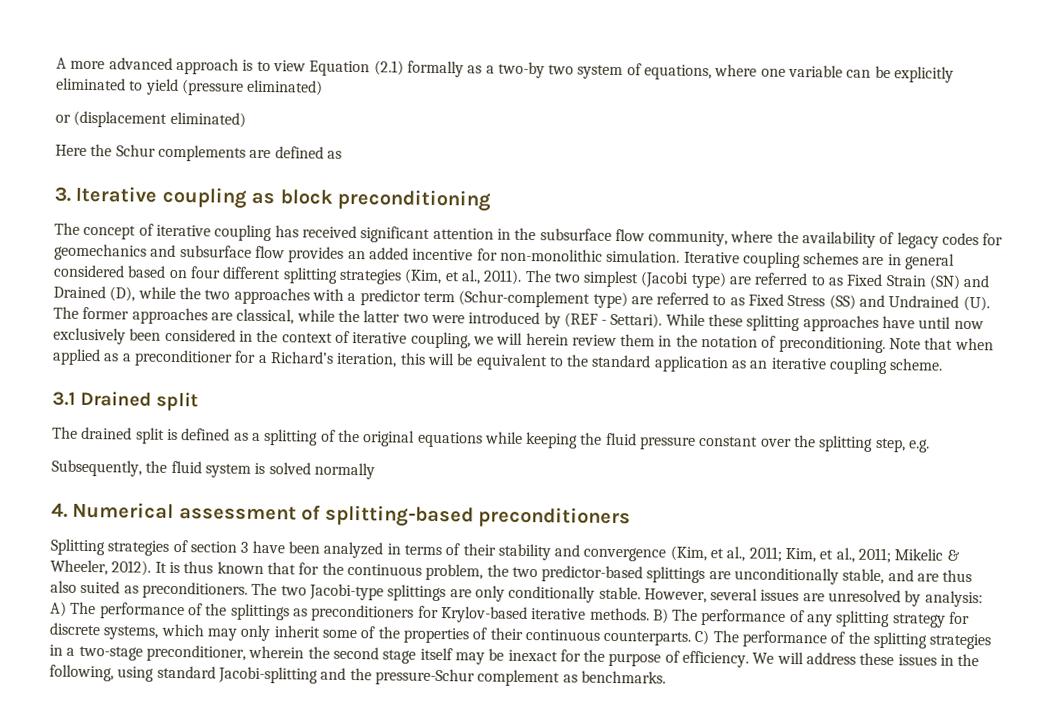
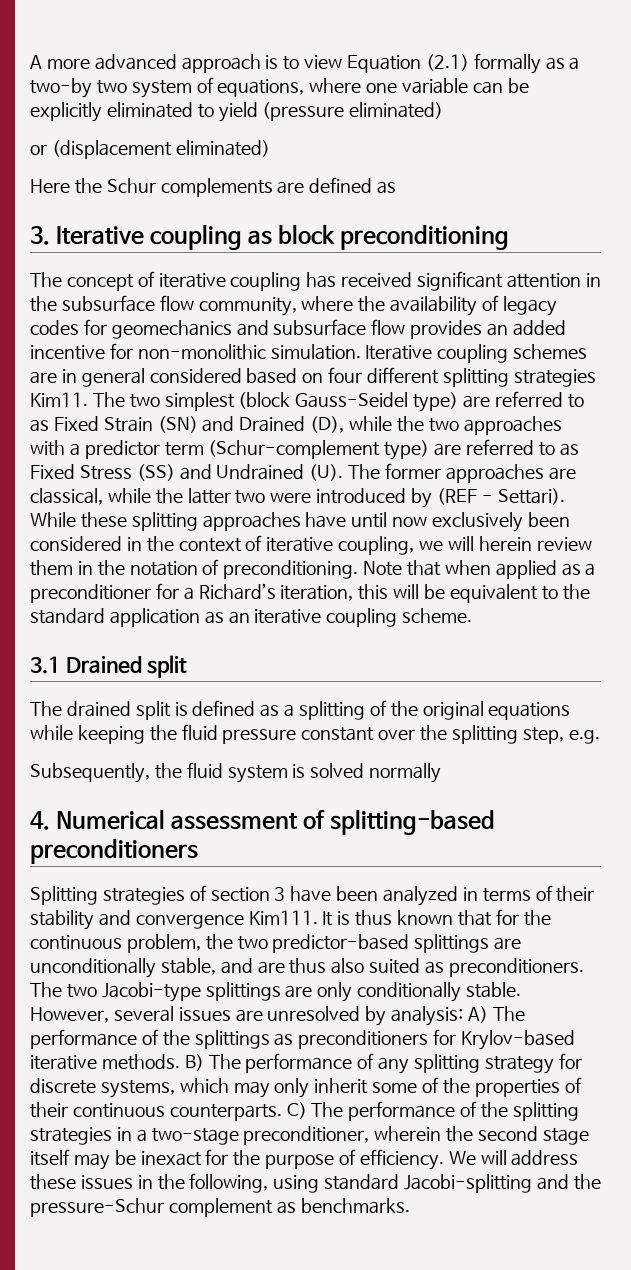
[404,268,523,285] (Kim, et al., 2011). -> [30,392,88,407] Kim11.
[640,271,690,288] (Jacobi -> [238,392,409,409] (block Gauss-Seidel
[669,545,960,564] [50,559,152,576] (Kim, et al., 2011; Kim, et al., 2011; Mikelic & Wheeler, 2012). -> [248,910,318,925] Kim111.

